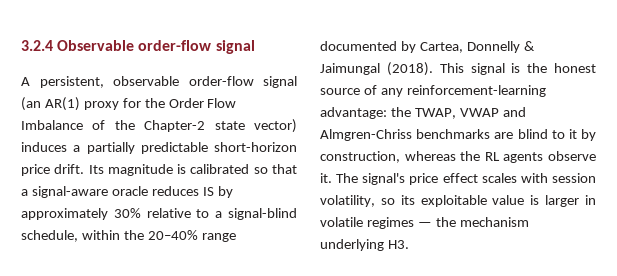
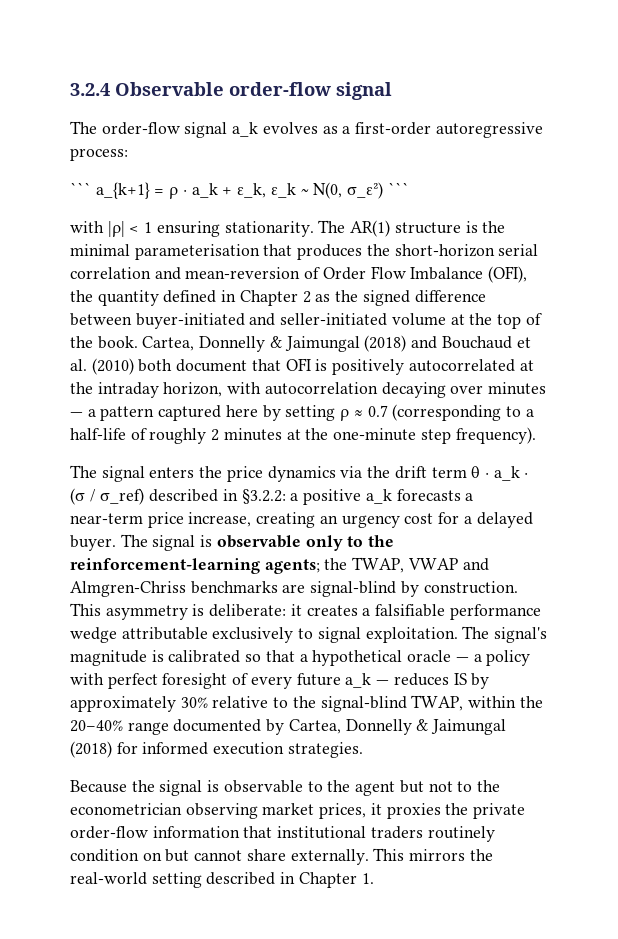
[21,76,297,88] [21,97,237,111] [21,119,297,133] [21,142,297,154] [21,164,104,176] A persistent, observable order-flow signal (an AR(1) proxy for the Order Flow Imbalance of the Chapter-2 state vector) induces a partially predictable short-horizon price drift. Its -> [70,121,543,138] [70,148,128,161] [70,182,409,199] [70,220,506,237] [70,244,539,260] [70,266,528,283] [70,290,486,306] [70,313,542,329] [70,335,531,352] [70,358,534,375] [70,382,547,398] [70,404,534,421] [70,427,536,444] [70,465,529,482] [70,488,474,505] [70,512,533,528] [70,534,395,551] [70,557,489,574] [70,581,518,597] [70,603,541,620] [70,626,548,643] The order-flow signal a_k evolves as a first-order autoregressive process: // ``` a_{k+1} = ρ · a_k + ε_k, ε_k ~ N(0, σ_ε²) ``` // with |ρ| < 1 ensuring stationarity. The AR(1) structure is the minimal parameterisation that produces the short-horizon serial correlation and mean-reversion of Order Flow Imbalance (OFI), the quantity defined in Chapter 2 as the signed difference between buyer-initiated and seller-initiated volume at the top of the book. Cartea, Donnelly & Jaimungal (2018) and Bouchaud et al. (2010) both document that OFI is positively autocorrelated at the intraday horizon, with autocorrelation decaying over minutes — a pattern captured here by setting ρ ≈ 0.7 (corresponding to a half-life of roughly 2 minutes at the one-minute step frequency). // The signal enters the price dynamics via the drift term θ · a_k · (σ / σ_ref) described in §3.2.2: a positive a_k forecasts a near-term price increase, creating an urgency cost for a delayed buyer. The signal is observable only to the reinforcement-learning agents; the TWAP, VWAP and Almgren-Chriss benchmarks are signal-blind by construction. This asymmetry is deliberate: it creates a falsifiable performance wedge attributable exclusively to signal exploitation. The signal's
[31,186,148,198] signal-aware oracle -> [312,650,531,666] [70,673,390,689] hypothetical oracle — a policy with perfect foresight of every future a_k —
[215,208,297,220] [21,230,78,242] a signal-blind schedule, -> [292,695,464,712] the signal-blind TWAP,
[386,62,596,76] [320,85,546,97] [320,107,526,119] [320,129,596,141] [320,151,596,163] [320,173,596,185] [320,195,596,207] [320,217,529,229] [320,239,409,251] (2018). This signal is the honest source of any reinforcement-learning advantage: the TWAP, VWAP and Almgren-Chriss benchmarks are blind to it by construction, whereas the RL agents observe it. The signal's price effect scales with session volatility, so its exploitable value is larger in volatile regimes — the mechanism underlying H3. -> [70,741,363,758] [70,780,500,796] [70,803,526,819] [70,826,495,842] [70,848,493,865] [70,872,374,888] (2018) for informed execution strategies. // Because the signal is observable to the agent but not to the econometrician observing market prices, it proxies the private order-flow information that institutional traders routinely condition on but cannot share externally. This mirrors the real-world setting described in Chapter 1.

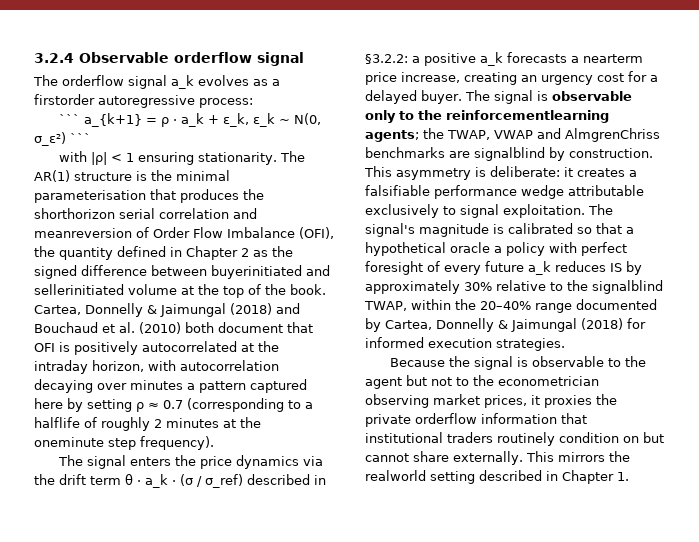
[229,82,331,96] order-flow -> [174,52,252,63] orderflow
[101,122,180,135] order-flow -> [62,75,124,86] orderflow
[355,122,432,135] first-order -> [34,94,95,105] firstorder
[394,244,495,257] short-horizon -> [34,208,115,219] shorthorizon
[185,267,301,279] mean-reversion -> [34,228,132,238] meanreversion
[135,313,388,329] buyer-initiated and seller-initiated -> [211,265,330,279] [34,284,124,295] buyerinitiated and sellerinitiated
[70,412,83,417] — -> (183, 385) none
[70,428,126,440] half-life -> [34,417,80,428] halflife
[333,428,417,441] one-minute -> [34,437,104,447] oneminute
[70,513,143,524] near-term -> [583,54,643,63] nearterm
[70,558,260,574] reinforcement-learning -> [446,110,609,123] reinforcementlearning
[70,581,186,597] Almgren-Chriss -> [565,128,660,142] AlmgrenChriss
[310,581,397,597] signal-blind -> [474,147,545,161] signalblind
[455,657,469,662] — -> (490, 247) none
[376,680,390,685] — -> (551, 268) none
[320,696,407,712] signal-blind -> [592,280,663,294] signalblind
[70,826,148,839] order-flow -> [415,413,477,424] orderflow
[70,872,147,885] real-world -> [365,470,426,481] realworld

